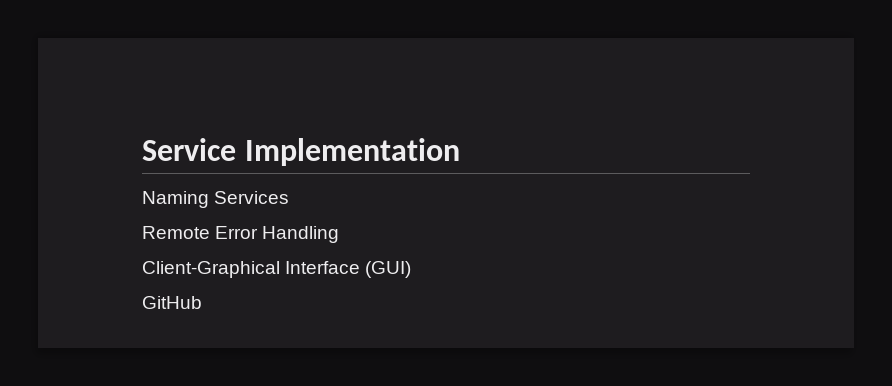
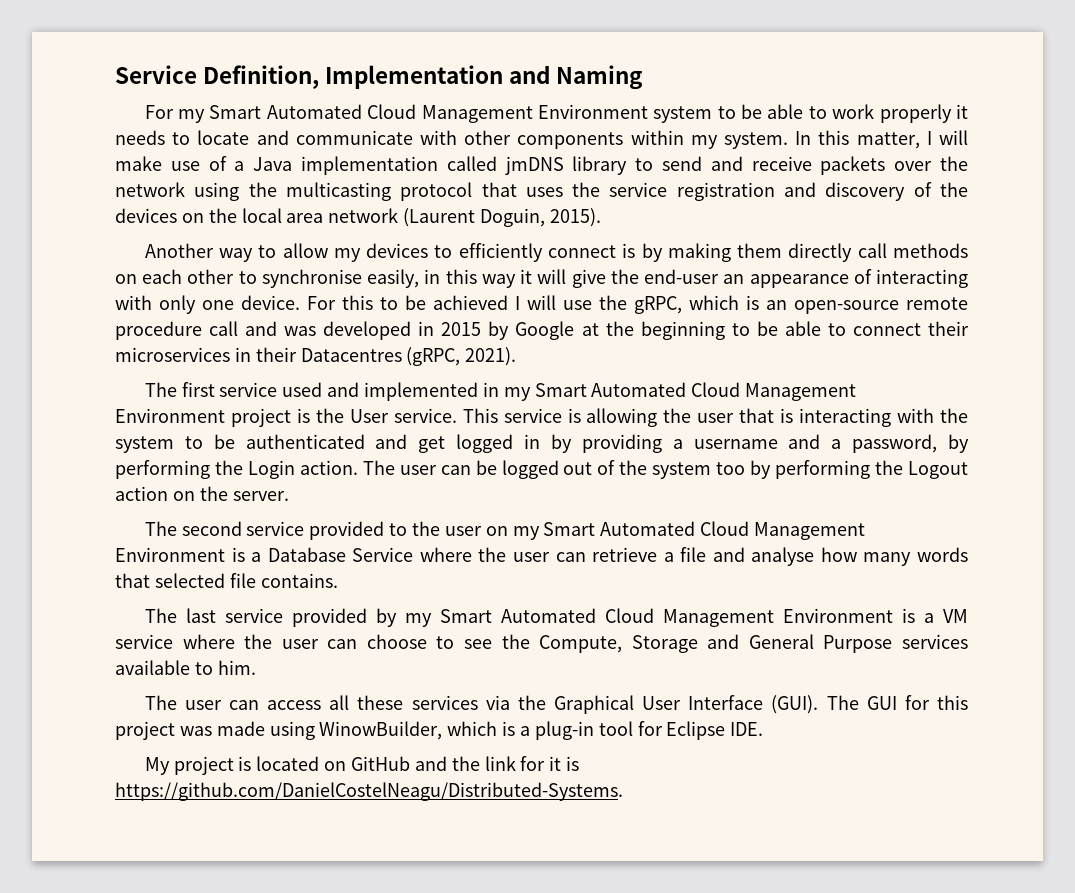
[142,138,236,161] Service -> [115,65,320,89] Service Definition,
[142,191,290,208] [142,226,340,243] [142,261,412,278] [142,296,202,309] // Naming Services // Remote Error Handling // Client-Graphical Interface (GUI) // GitHub -> [509,65,644,90] [144,104,969,123] [115,130,969,149] [115,156,968,175] [115,182,968,201] [115,208,601,227] [144,243,969,262] [115,269,969,288] [115,295,968,314] [115,321,969,340] [115,347,517,366] [144,382,857,401] [115,408,968,427] [115,434,970,453] [115,460,969,479] [115,486,289,501] [144,521,866,540] [115,547,968,566] [115,573,338,588] [144,608,968,627] [115,634,968,653] [115,660,256,675] [144,695,969,714] [115,721,764,740] [144,756,580,775] [115,782,623,801] and Naming // For my Smart Automated Cloud Management Environment system to be able to work properly it needs to locate and communicate with other components within my system. In this matter, I will make use of a Java implementation called jmDNS library to send and receive packets over the network using the multicasting protocol that uses the service registration and discovery of the devices on the local area network (Laurent Doguin, 2015). // Another way to allow my devices to efficiently connect is by making them directly call methods on each other to synchronise easily, in this way it will give the end-user an appearance of interacting with only one device. For this to be achieved I will use the gRPC, which is an open-source remote procedure call and was developed in 2015 by Google at the beginning to be able to connect their microservices in their Datacentres (gRPC, 2021). // The first service used and implemented in my Smart Automated Cloud Management Environment project is the User service. This service is allowing the user that is interacting with the system to be authenticated and get logged in by providing a username and a password, by performing the Login action. The user can be logged out of the system too by performing the Logout action on the server. // The second service provided to the user on my Smart Automated Cloud Management Environment is a Database Service where the user can retrieve a file and analyse how many words that selected file contains. // The last service provided by my Smart Automated Cloud Management Environment is a VM service where the user can choose to see the Compute, Storage and General Purpose services available to him. // The user can access all these services via the Graphical User Interface (GUI). The GUI for this project was made using WinowBuilder, which is a plug-in tool for Eclipse IDE. // My project is located on GitHub and the link for it is https://github.com/DanielCostelNeagu/Distributed-Systems.

